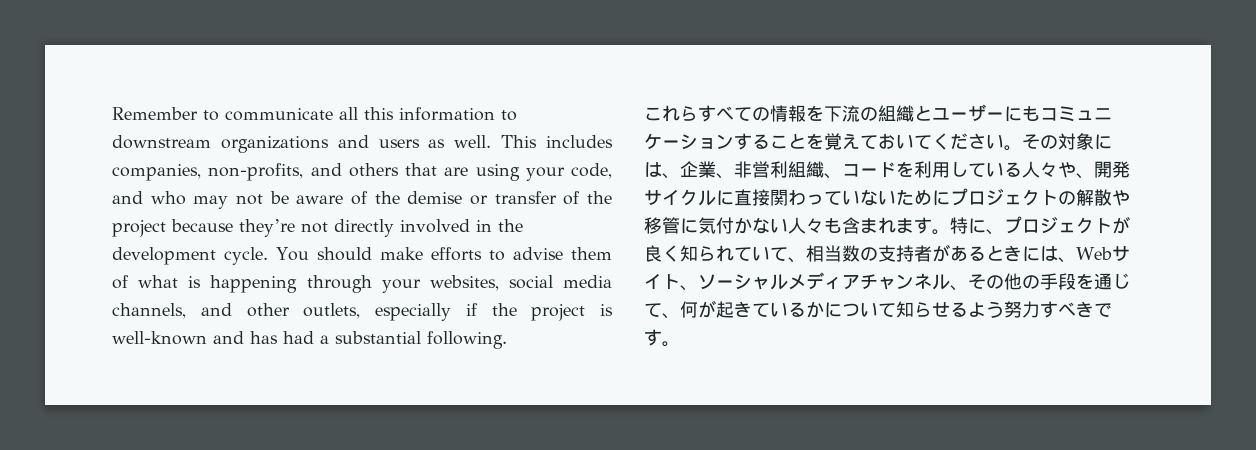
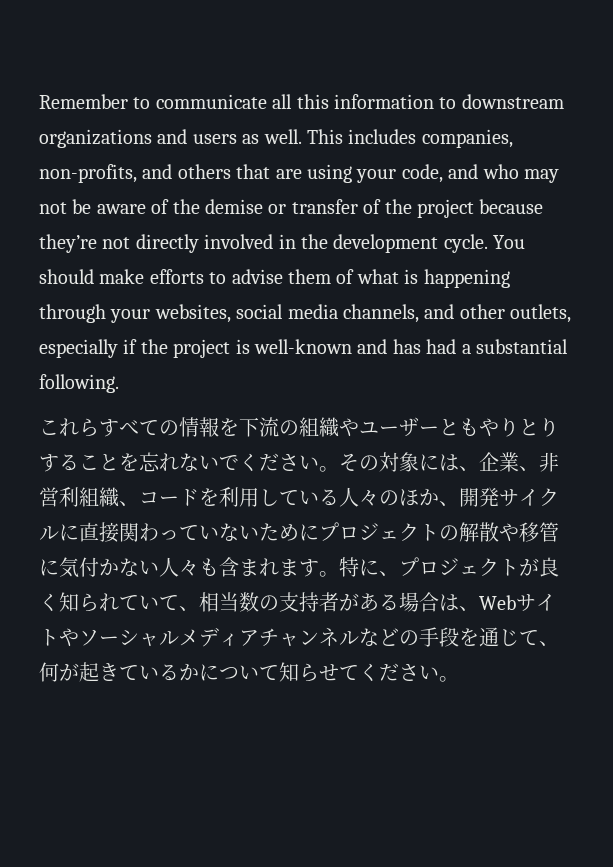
[914,105,932,121] と -> [339,418,359,437] や
[1004,106,1112,122] [644,133,932,150] にもコミュニケーションすることを覚えておいて -> [439,418,559,437] [39,452,239,472] ともやりとりすることを忘れないで
[1058,162,1076,178] や -> [379,488,439,506] のほか
[986,245,1040,262] ときに -> [399,592,439,612] 場合
[680,285,698,291] 、 -> [59,628,79,647] や
[950,273,1022,291] 、その他 -> [359,628,399,646] など
[950,301,1112,318] [644,329,662,346] るよう努力すべきです -> [339,663,439,681] てください

